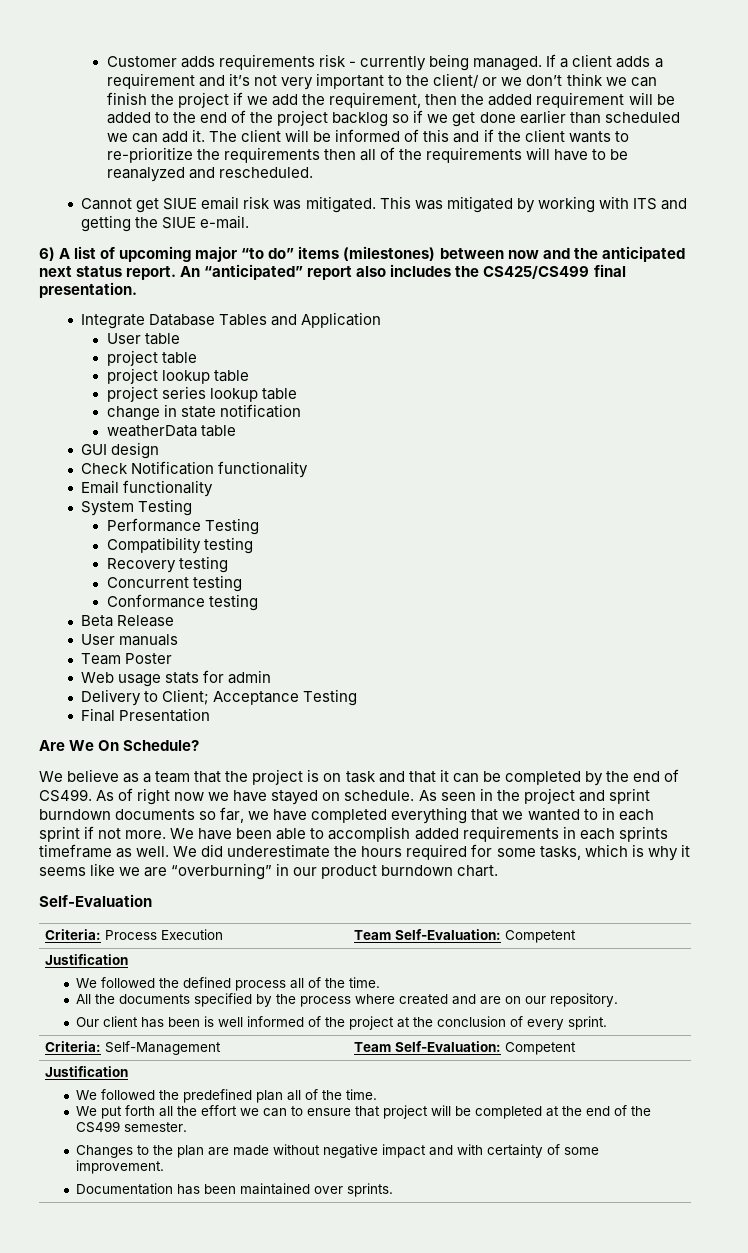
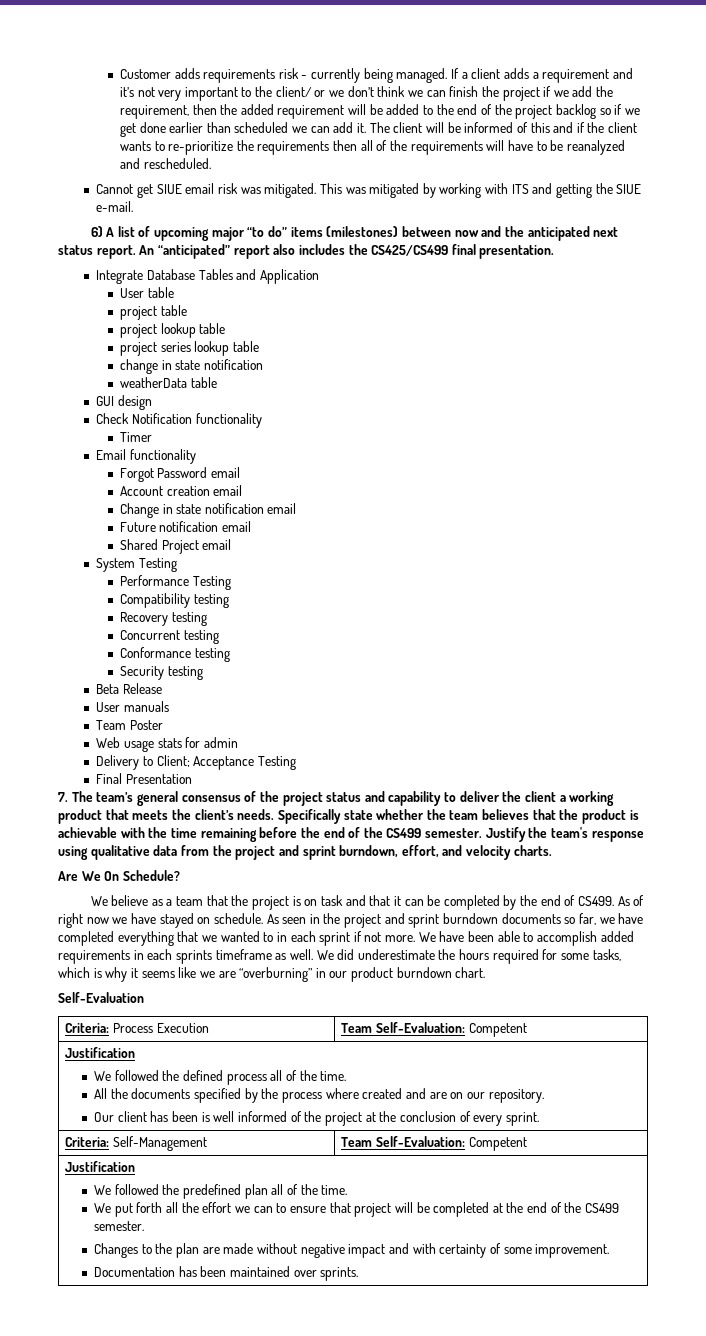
(309, 469) none -> [119,432,152,442] // Timer
(214, 488) none -> [119,467,241,482] [119,485,243,496] [119,503,297,518] [119,521,252,532] [119,539,232,554] // Forgot Password email // Account creation email // Change in state notification email // Future notification email // Shared Project email
(258, 602) none -> [119,666,203,680] // Security testing
(211, 715) none -> [58,791,615,806] [58,809,639,824] [58,827,644,842] [58,845,552,860] // 7. The team’s general consensus of the project status and capability to deliver the client a working product that meets the client’s needs. Specifically state whether the team believes that the product is achievable with the time remaining before the end of the CS499 semester. Justify the team's response using qualitative data from the project and sprint burndown, effort, and velocity charts.

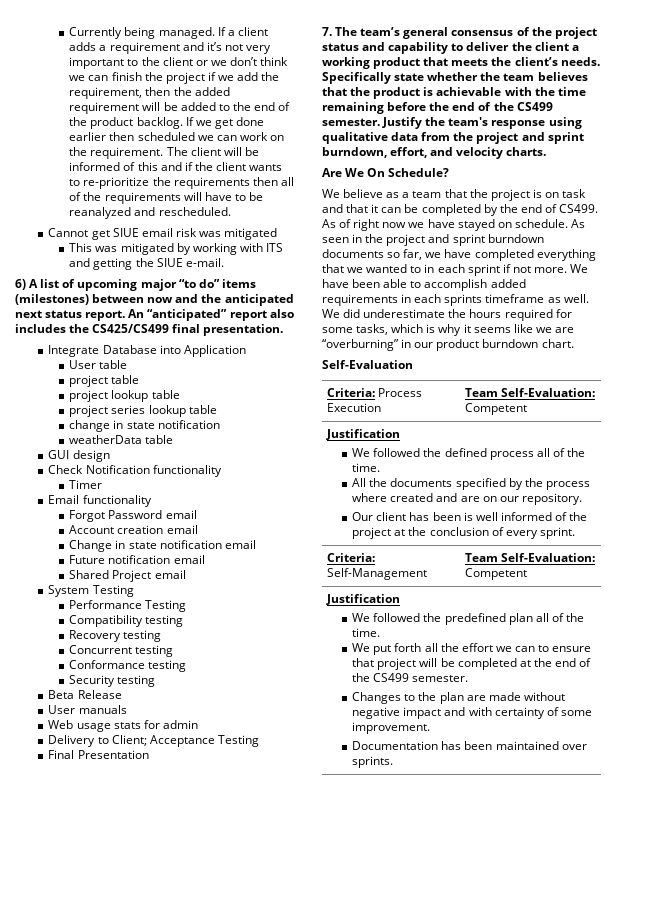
[119,68,361,83] Customer adds requirements risk - currently -> [69,27,123,39] Currently
[275,86,312,97] client/ -> [162,57,193,66] client
[515,104,623,119] project backlog so if -> [90,117,194,129] product backlog. If
[206,122,231,133] than -> [109,132,135,141] then
[333,122,367,133] add it. -> [239,132,284,141] [69,147,164,159] work on the requirement.
[264,183,317,198] mitigated. -> [224,228,278,240] mitigated //
[198,269,257,280] Tables and -> [159,345,181,354] into
[96,720,164,730] // Team Poster -> (127, 709) none

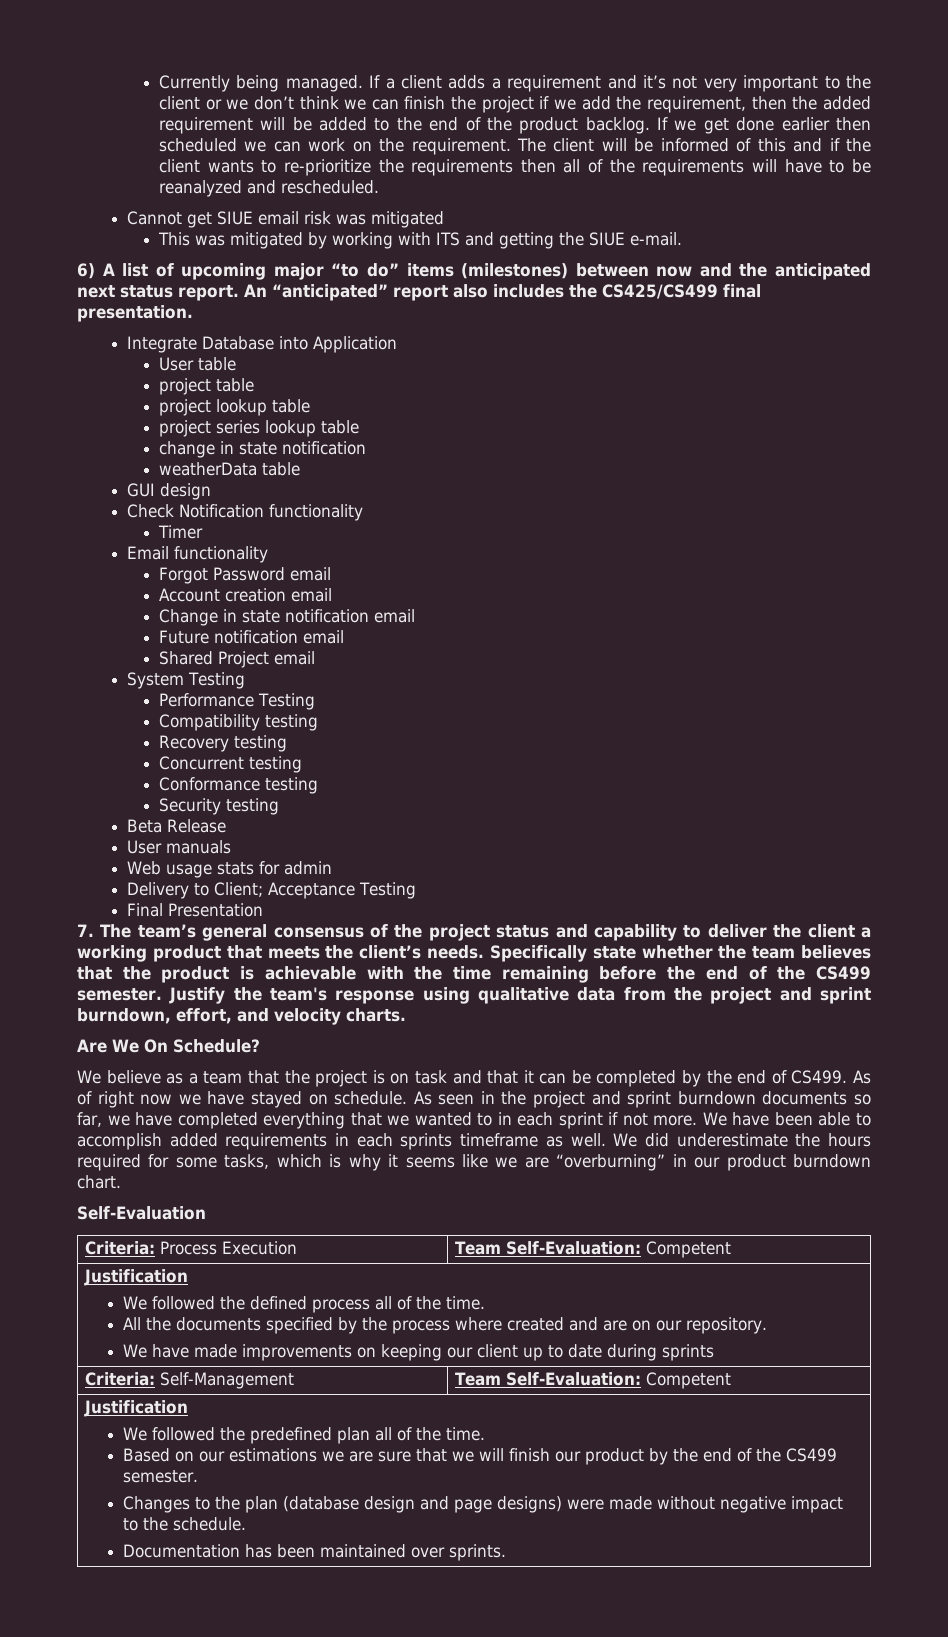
[352,512,588,521] [352,527,575,539] Our client has been is well informed of the project at the conclusion of every sprint. -> [122,1344,714,1361] We have made improvements on keeping our client up to date during sprints
[352,643,592,655] [352,658,531,670] We put forth all the effort we can to ensure that project will be completed at -> [122,1448,668,1465] Based on our estimations we are sure that we will finish our product by
[466,692,565,701] [352,707,592,719] [352,722,431,734] are made without negative impact and with certainty of some improvement. -> [282,1496,843,1513] [122,1517,246,1531] (database design and page designs) were made without negative impact to the schedule.

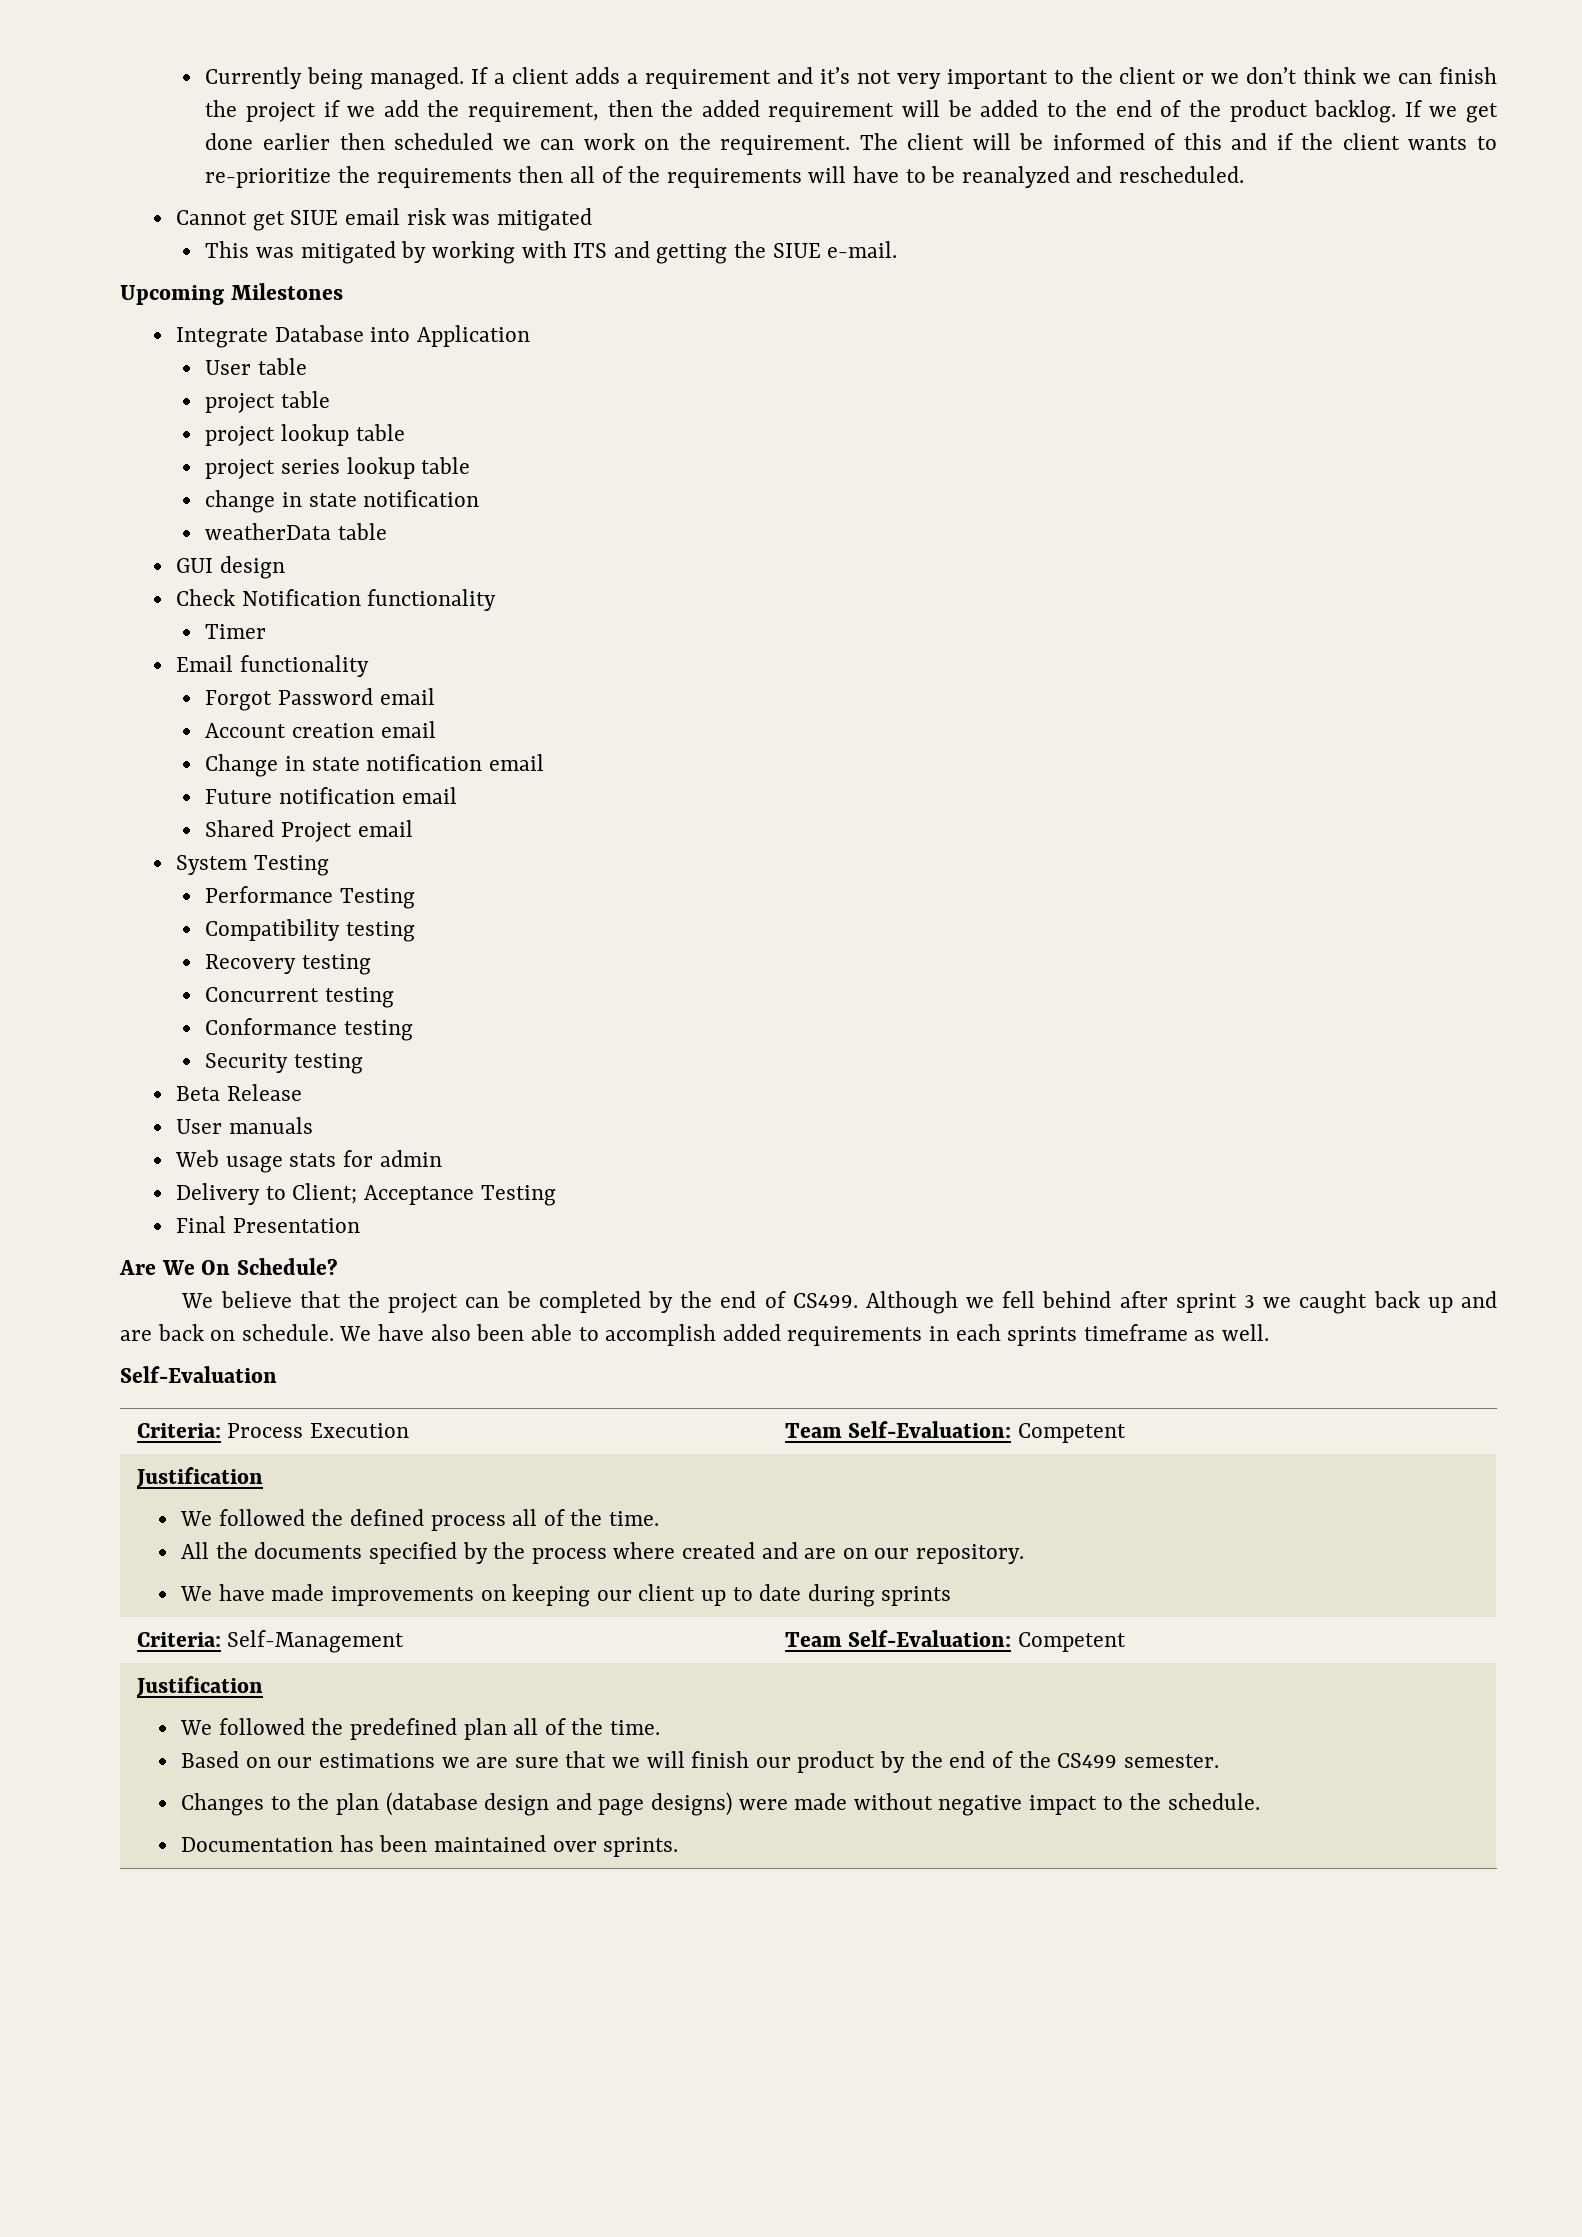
[77,263,871,280] [77,284,761,301] [77,305,193,322] 6) A list of upcoming major “to do” items (milestones) between now and the anticipated next status report. An “anticipated” report also includes the CS425/CS499 final presentation. -> [120,283,343,305] Upcoming Milestones
[77,924,871,941] [77,945,872,962] [77,966,871,983] [77,987,871,1004] [77,1008,406,1025] // 7. The team’s general consensus of the project status and capability to deliver the client a working product that meets the client’s needs. Specifically state whether the team believes that the product is achievable with the time remaining before the end of the CS499 semester. Justify the team's response using qualitative data from the project and sprint burndown, effort, and velocity charts. -> (360, 1225) none
[166,1070,534,1087] as a team that the project is on task and that it -> [299,1291,459,1313] that the project
[853,1070,872,1084] [77,1091,871,1108] [77,1112,770,1129] As of right now we have stayed on schedule. As seen in the project and sprint burndown documents so far, we have completed everything that we wanted to in each sprint if not more. We have -> [865,1291,1497,1314] [120,1324,471,1341] Although we fell behind after sprint 3 we caught back up and are back on schedule. We have also
[613,1133,872,1147] [77,1154,871,1171] [77,1175,121,1189] We did underestimate the hours required for some tasks, which is why it seems like we are “overburning” in our product burndown chart. -> (1270, 1332) none

